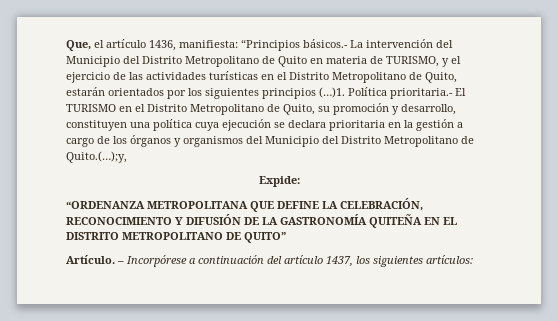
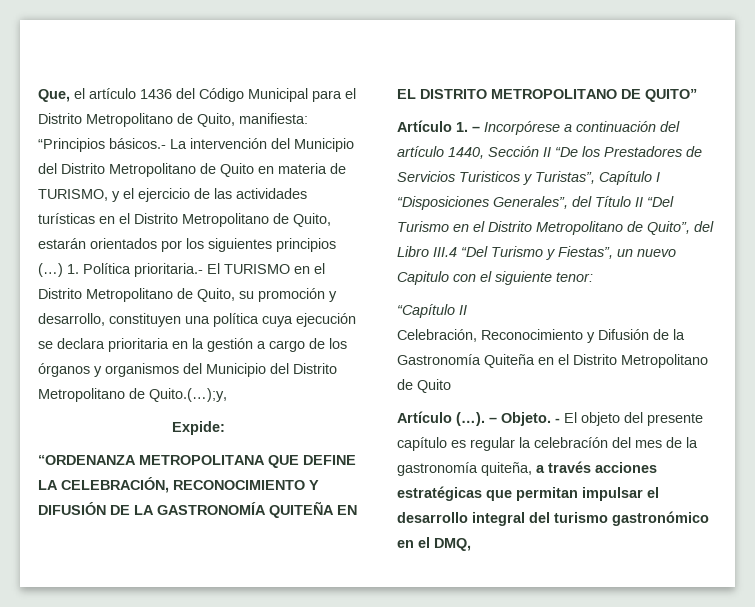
[149,40,176,51] 1436, -> [140,88,356,102] [38,113,235,127] 1436 del Código Municipal para el Distrito Metropolitano de Quito,
[319,87,345,98] (…)1. -> [38,263,79,277] (…) 1.
[66,255,115,264] Artículo. -> [397,120,468,132] Artículo 1.
[326,255,473,267] 1437, los siguientes artículos: -> [448,146,702,159] [397,171,660,185] [397,196,674,210] [397,221,714,235] [397,246,676,260] [397,271,593,285] [397,304,467,318] [397,329,685,343] [397,354,708,368] [397,379,451,393] [397,411,703,426] [397,437,698,451] [397,461,657,476] [397,486,659,501] [397,511,709,526] [397,537,471,551] 1440, Sección II “De los Prestadores de Servicios Turisticos y Turistas”, Capítulo I “Disposiciones Generales”, del Título II “Del Turismo en el Distrito Metropolitano de Quito”, del Libro III.4 “Del Turismo y Fiestas”, un nuevo Capitulo con el siguiente tenor: // “Capítulo II // Celebración, Reconocimiento y Difusión de la Gastronomía Quiteña en el Distrito Metropolitano de Quito // Artículo (…). – Objeto. - El objeto del presente capítulo es regular la celebracíón del mes de la gastronomía quiteña, a través acciones estratégicas que permitan impulsar el desarrollo integral del turismo gastronómico en el DMQ,

